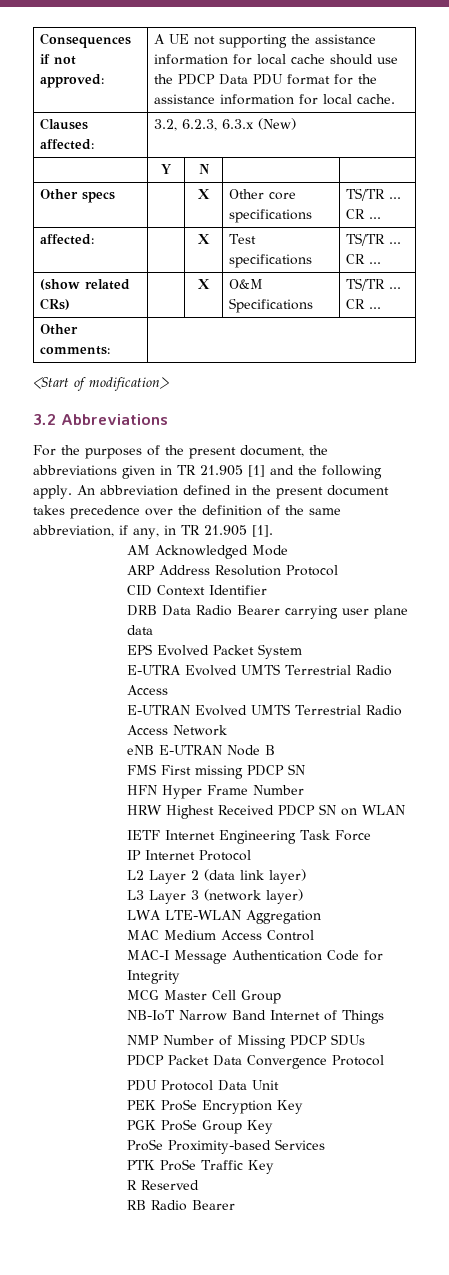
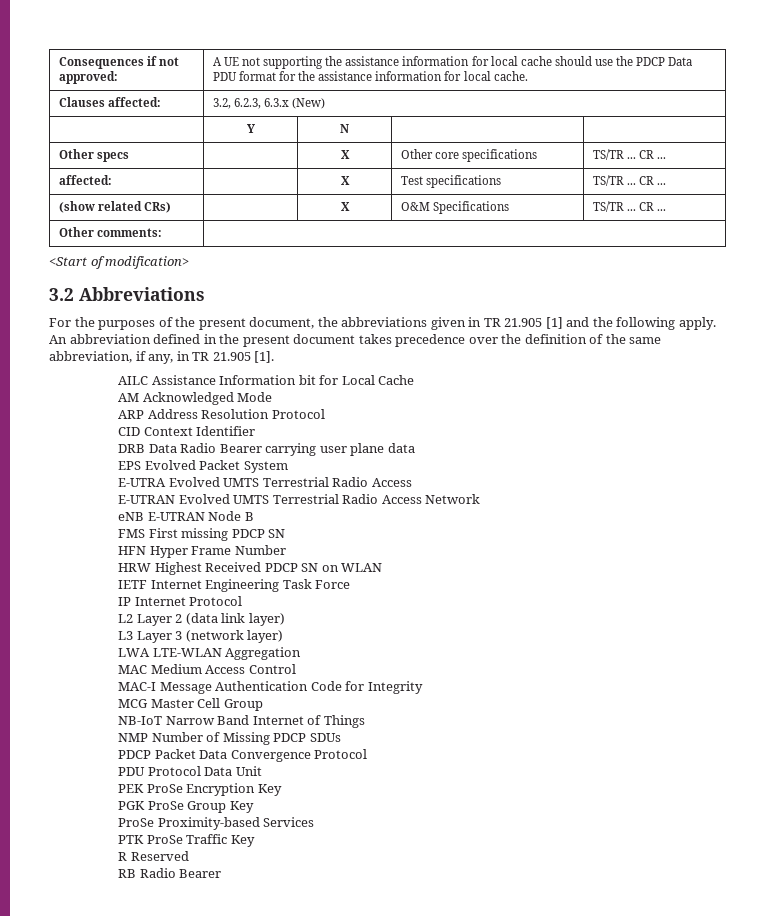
(273, 531) none -> [118,375,415,385] // AILC Assistance Information bit for Local Cache

